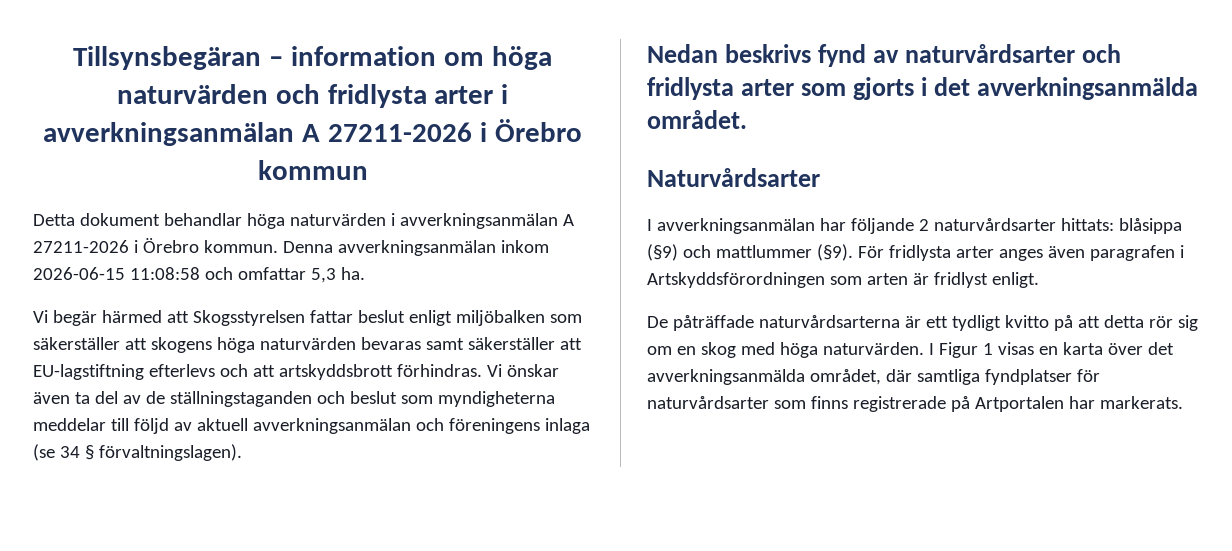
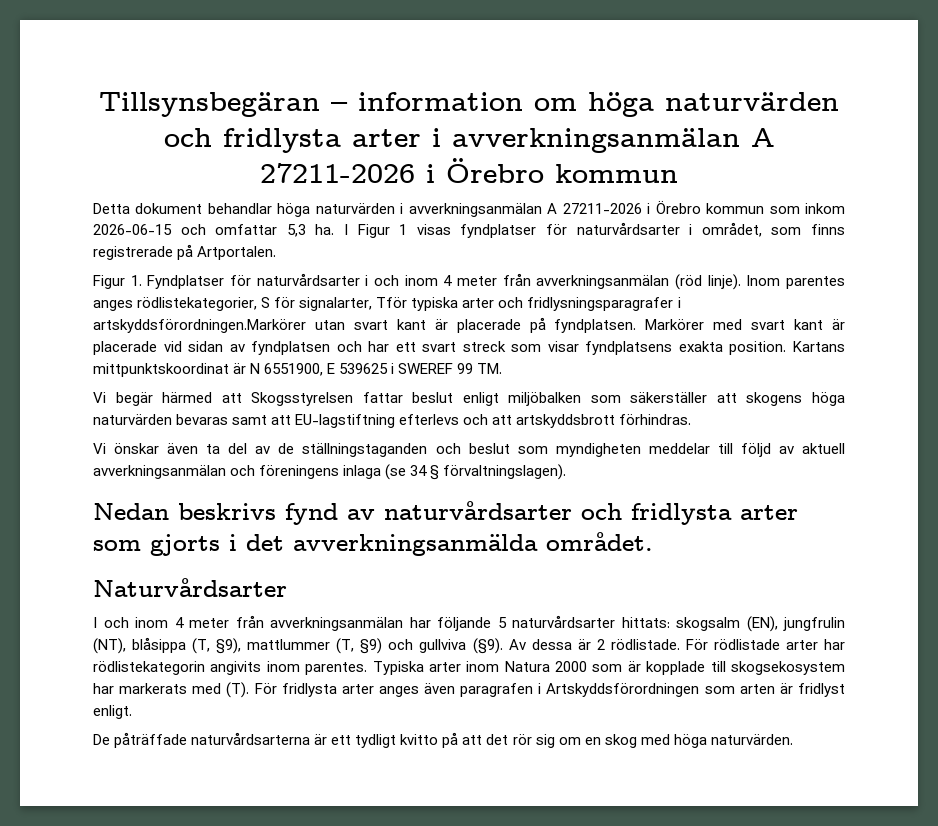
[203,240,496,256] kommun. Denna avverkningsanmälan -> [706,203,800,214] kommun som
[129,267,200,280] 11:08:58 -> (172, 229) none
(365, 273) none -> [344,222,846,238] [93,244,277,260] [93,273,845,290] [93,297,681,311] [93,317,845,333] [93,341,845,355] [93,363,503,377] I Figur 1 visas fyndplatser för naturvårdsarter i området, som finns registrerade på Artportalen. // Figur 1. Fyndplatser för naturvårdsarter i och inom 4 meter från avverkningsanmälan (röd linje). Inom parentes anges rödlistekategorier, S för signalarter, Tför typiska arter och fridlysningsparagrafer i artskyddsförordningen.Markörer utan svart kant är placerade på fyndplatsen. Markörer med svart kant är placerade vid sidan av fyndplatsen och har ett svart streck som visar fyndplatsens exakta position. Kartans mittpunktskoordinat är N 6551900, E 539625 i SWEREF 99 TM.
[467,337,555,350] säkerställer -> (268, 420) none
(482, 370) none -> (692, 419) //
[437,391,555,407] myndigheterna -> [555,443,641,457] myndigheten
(652, 225) none -> [103,615,264,628] och inom 4 meter från
[918,219,929,231] 2 -> [497,617,507,628] 5
[1118,218,1182,234] [647,244,853,261] blåsippa (§9) och mattlummer (§9). -> [676,616,845,632] [93,637,845,654] [93,661,845,675] [93,682,250,698] skogsalm (EN), jungfrulin (NT), blåsippa (T, §9), mattlummer (T, §9) och gullviva (§9). Av dessa är 2 rödlistade. För rödlistade arter har rödlistekategorin angivits inom parentes. Typiska arter inom Natura 2000 som är kopplade till skogsekosystem har markerats med (T).
[1103,315,1144,328] detta -> [486,734,509,745] det
[928,342,1174,358] [647,369,1100,385] [647,396,1183,412] I Figur 1 visas en karta över det avverkningsanmälda området, där samtliga fyndplatser för naturvårdsarter som finns registrerade på Artportalen har markerats. -> (793, 739) none

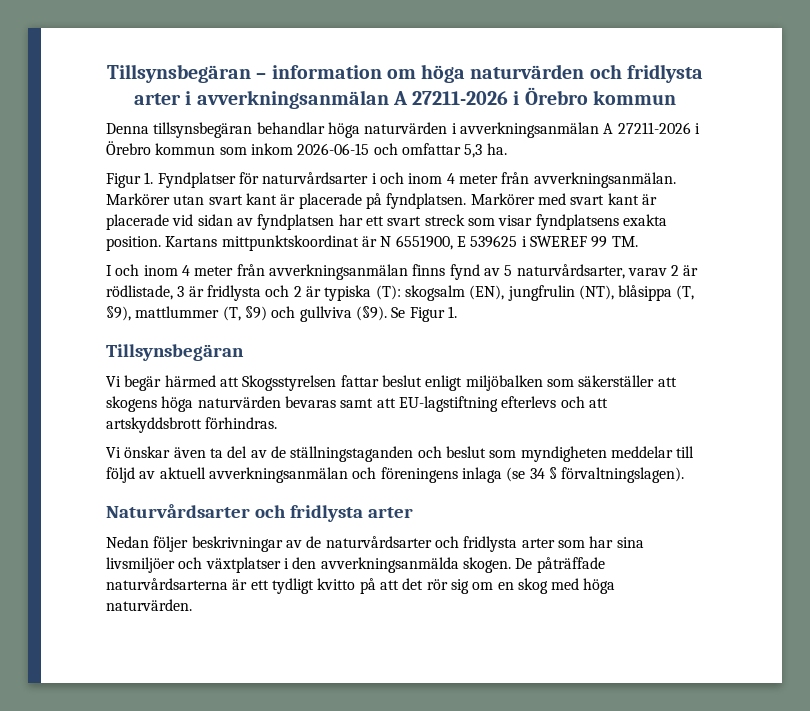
[93,203,203,214] Detta dokument -> [106,122,253,138] Denna tillsynsbegäran
[344,222,846,238] [93,244,277,260] I Figur 1 visas fyndplatser för naturvårdsarter i området, som finns registrerade på Artportalen. -> (507, 149) none
[536,274,845,290] [93,297,681,311] [93,319,306,333] avverkningsanmälan (röd linje). Inom parentes anges rödlistekategorier, S för signalarter, Tför typiska arter och fridlysningsparagrafer i artskyddsförordningen.Markörer -> [533,172,676,188] [106,193,170,205] avverkningsanmälan. Markörer
[336,341,362,352] och -> (335, 222) none
(503, 368) none -> [106,264,699,280] [106,285,695,301] [106,306,457,322] [106,344,244,361] // I och inom 4 meter från avverkningsanmälan finns fynd av 5 naturvårdsarter, varav 2 är rödlistade, 3 är fridlysta och 2 är typiska (T): skogsalm (EN), jungfrulin (NT), blåsippa (T, §9), mattlummer (T, §9) och gullviva (§9). Se Figur 1. // Tillsynsbegäran
[93,503,375,525] Nedan beskrivs fynd av -> [106,504,413,522] [106,536,322,552] Naturvårdsarter och fridlysta arter // Nedan följer beskrivningar av de
[150,532,653,556] [93,578,287,597] [93,615,845,632] [93,637,845,654] [93,661,845,675] [93,682,845,698] [93,705,132,719] gjorts i det avverkningsanmälda området. // Naturvårdsarter // I och inom 4 meter från avverkningsanmälan har följande 5 naturvårdsarter hittats: skogsalm (EN), jungfrulin (NT), blåsippa (T, §9), mattlummer (T, §9) och gullviva (§9). Av dessa är 2 rödlistade. För rödlistade arter har rödlistekategorin angivits inom parentes. Typiska arter inom Natura 2000 som är kopplade till skogsekosystem har markerats med (T). För fridlysta arter anges även paragrafen i Artskyddsförordningen som arten är fridlyst enligt. // -> [589,536,644,548] [106,557,511,573] har sina livsmiljöer och växtplatser i den avverkningsanmälda skogen.

